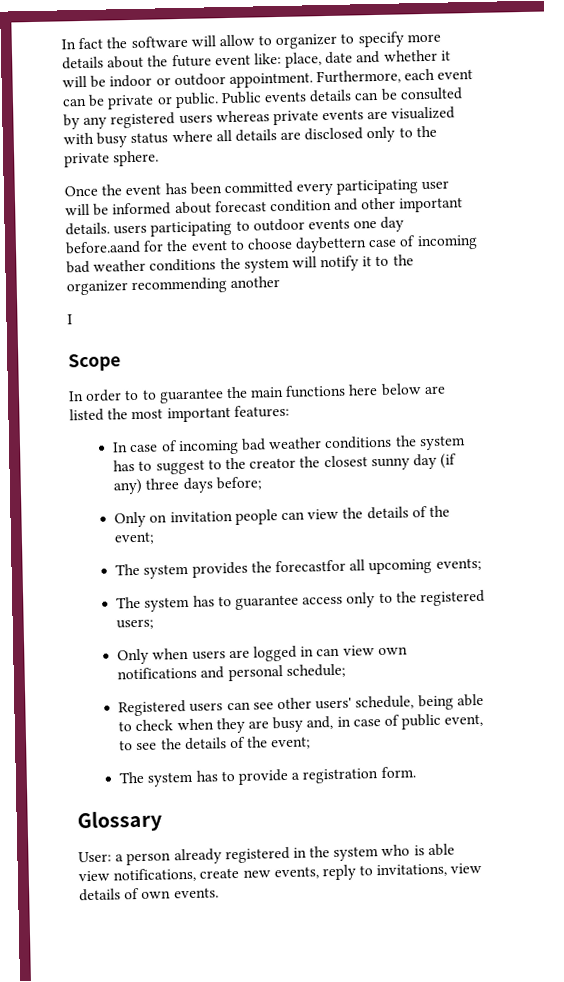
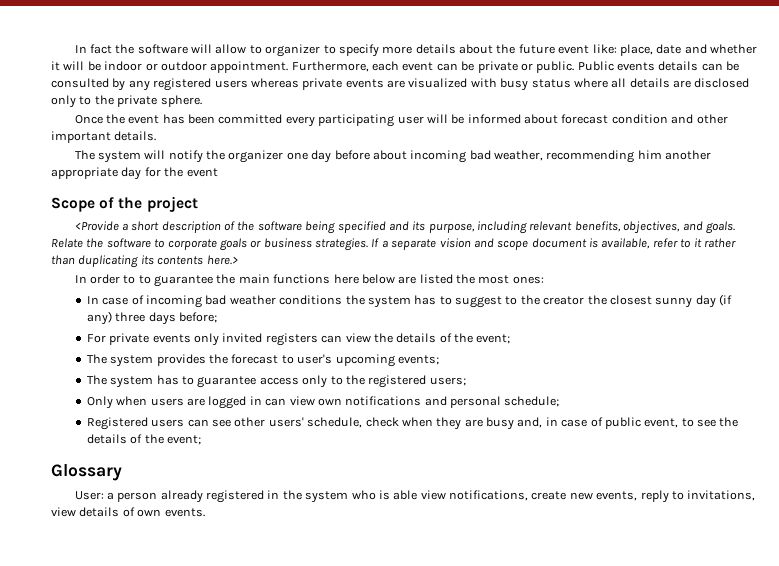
[113,216,405,237] [65,234,478,255] [66,254,414,274] [66,275,281,296] [67,314,73,325] [68,353,121,372] users participating to outdoor events one day before.aand for the event to choose daybettern case of incoming bad weather conditions the system will notify it to the organizer recommending another // I // Scope -> [74,150,712,163] [51,167,218,180] [51,196,198,212] [74,221,735,234] [51,238,736,251] [51,255,238,268] // The system will notify the organizer one day before about incoming bad weather, recommending him another appropriate day for the event // Scope of the project // <Provide a short description of the software being specified and its purpose, including relevant benefits, objectives, and goals. Relate the software to corporate goals or business strategies. If a separate vision and scope document is available, refer to it rather than duplicating its contents here.>
[166,404,290,423] important features: -> [512,276,544,284] ones:
[114,509,278,528] Only on invitation people -> [86,333,318,346] For private events only invited registers
[274,559,366,573] forecastfor all -> [231,354,333,364] forecast to user's
[417,693,484,711] [118,721,133,732] being able to -> (363, 422) none
[119,766,416,787] // The system has to provide a registration form. -> (202, 440) none

